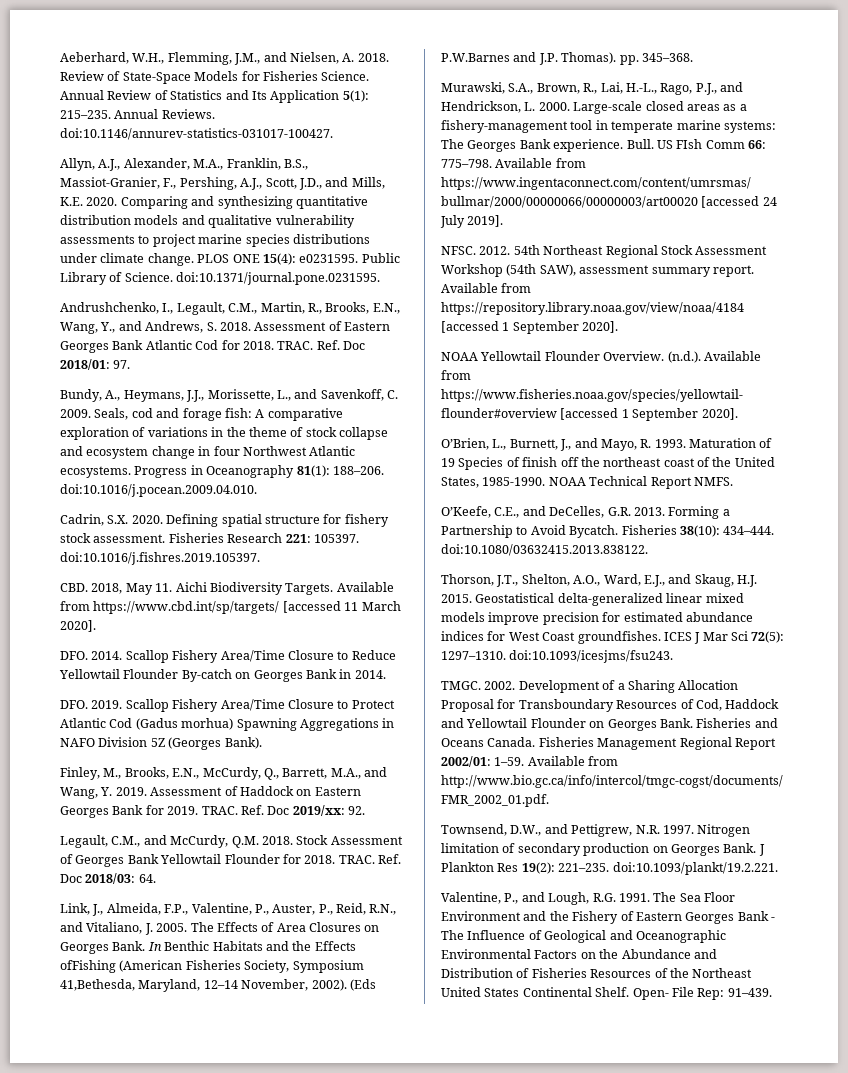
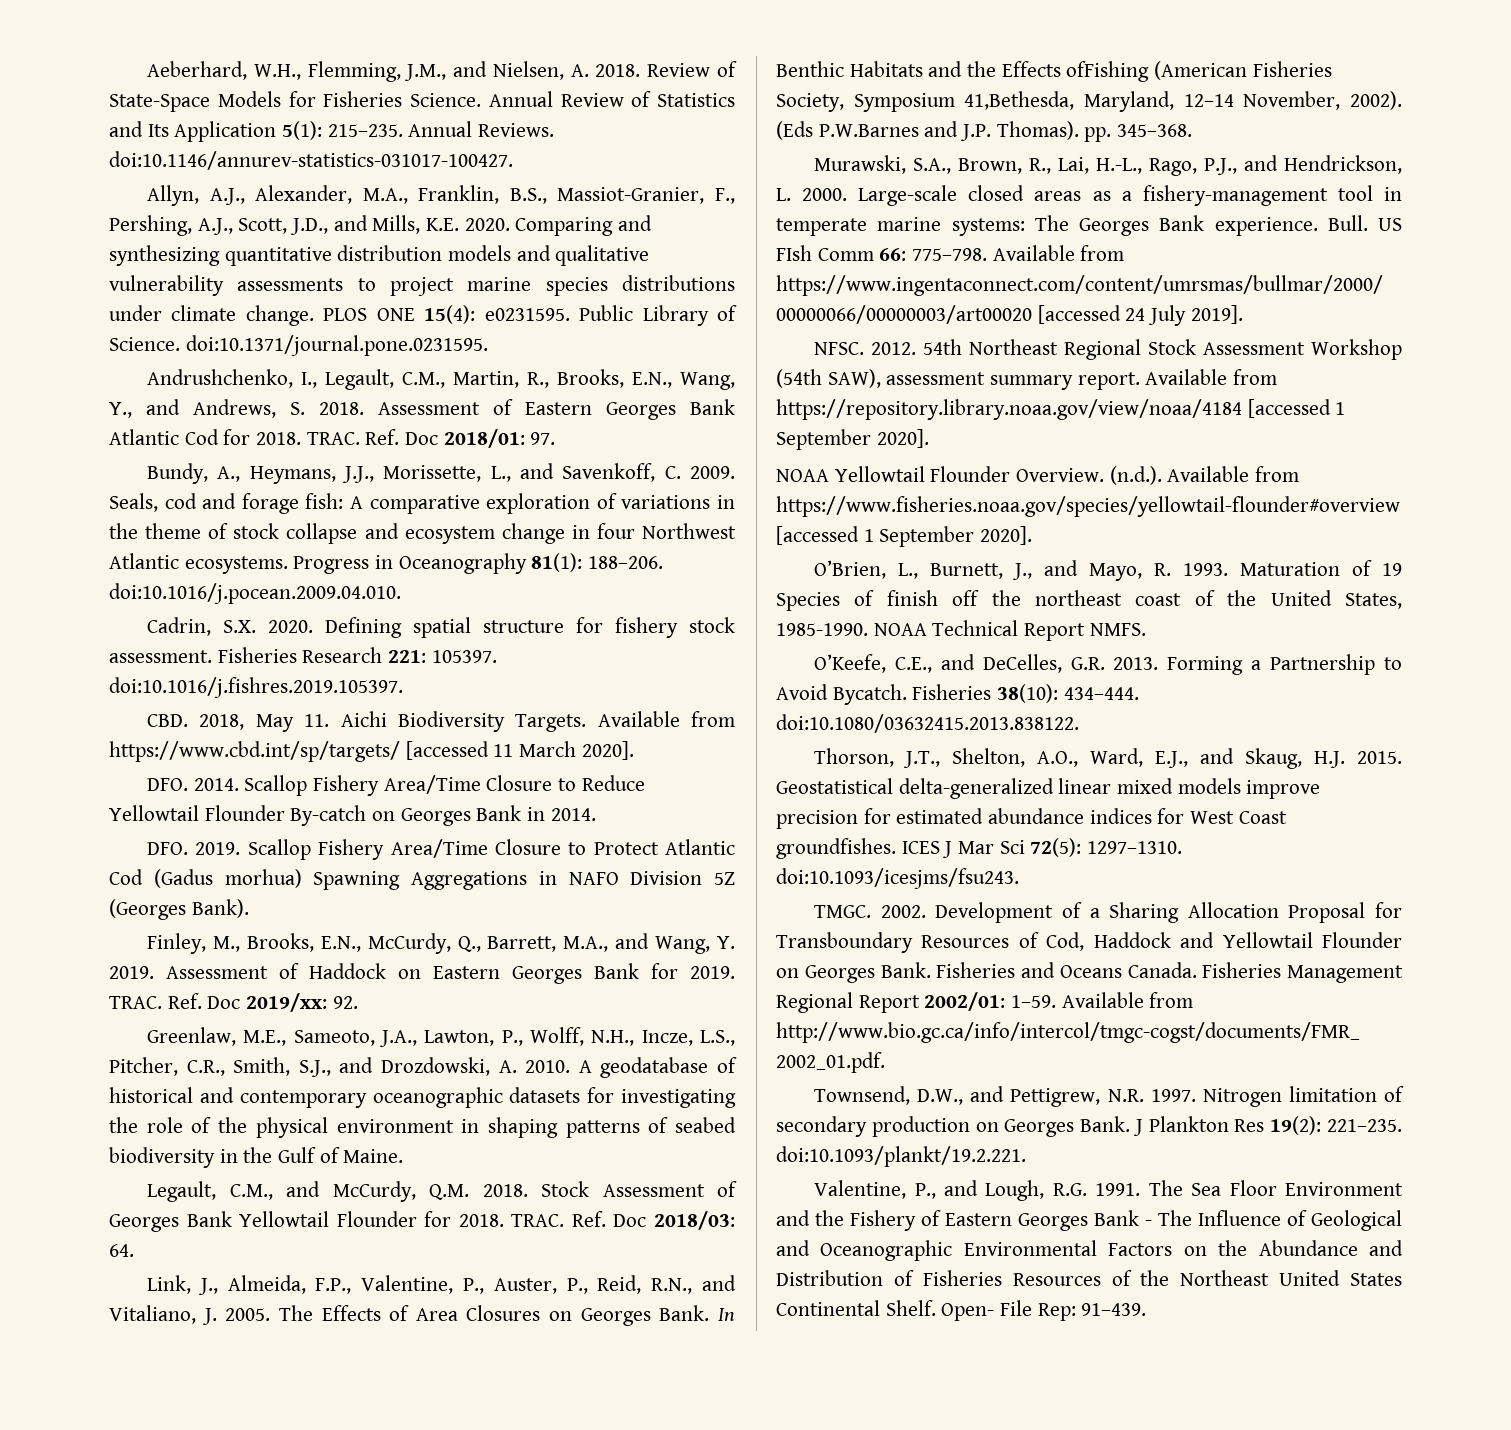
(365, 810) none -> [147,1027,735,1047] [109,1057,738,1078] [109,1087,736,1108] [109,1117,736,1138] [109,1147,404,1168] // Greenlaw, M.E., Sameoto, J.A., Lawton, P., Wolff, N.H., Incze, L.S., Pitcher, C.R., Smith, S.J., and Drozdowski, A. 2010. A geodatabase of historical and contemporary oceanographic datasets for investigating the role of the physical environment in shaping patterns of seabed biodiversity in the Gulf of Maine.

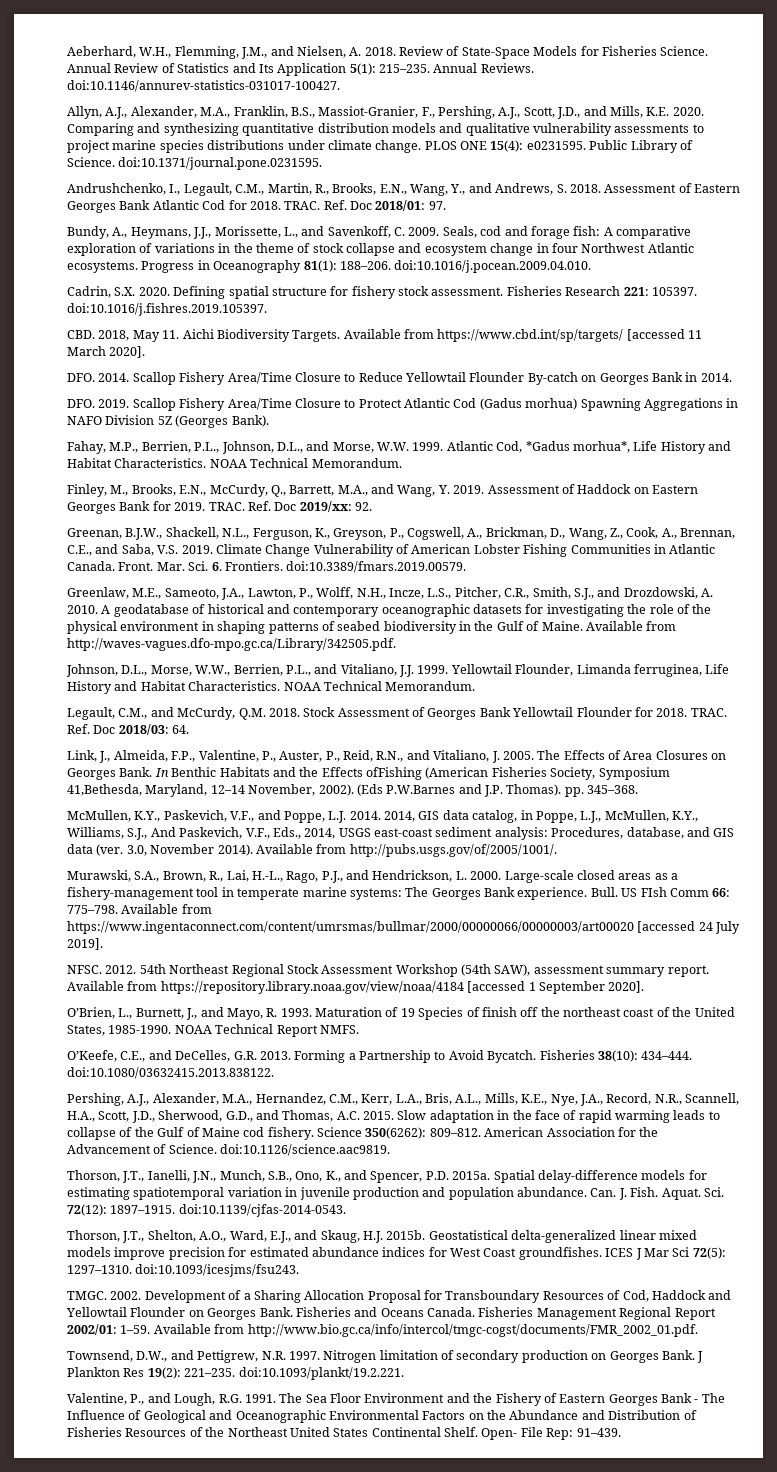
(249, 908) none -> [67,441,731,454] [67,458,402,468] // Fahay, M.P., Berrien, P.L., Johnson, D.L., and Morse, W.W. 1999. Atlantic Cod, *Gadus morhua*, Life History and Habitat Characteristics. NOAA Technical Memorandum.
(358, 1002) none -> [67,527,735,540] [67,544,716,557] [67,561,467,573] // Greenan, B.J.W., Shackell, N.L., Ferguson, K., Greyson, P., Cogswell, A., Brickman, D., Wang, Z., Cook, A., Brennan, C.E., and Saba, V.S. 2019. Climate Change Vulnerability of American Lobster Fishing Communities in Atlantic Canada. Front. Mar. Sci. 6. Frontiers. doi:10.3389/fmars.2019.00579.
(404, 1156) none -> [585,621,677,631] [67,638,396,651] [66,664,730,677] [67,681,476,694] Available from http://waves-vagues.dfo-mpo.gc.ca/Library/342505.pdf. // Johnson, D.L., Morse, W.W., Berrien, P.L., and Vitaliano, J.J. 1999. Yellowtail Flounder, Limanda ferruginea, Life History and Habitat Characteristics. NOAA Technical Memorandum.
(1193, 130) none -> [67,810,698,823] [67,827,735,840] [67,844,557,857] // McMullen, K.Y., Paskevich, V.F., and Poppe, L.J. 2014. 2014, GIS data catalog, in Poppe, L.J., McMullen, K.Y., Williams, S.J., And Paskevich, V.F., Eds., 2014, USGS east-coast sediment analysis: Procedures, database, and GIS data (ver. 3.0, November 2014). Available from http://pubs.usgs.gov/of/2005/1001/.
[776,466,1300,485] [776,496,1400,517] [776,526,1033,547] // NOAA Yellowtail Flounder Overview. (n.d.). Available from https://www.fisheries.noaa.gov/species/yellowtail-flounder#overview [accessed 1 September 2020]. -> (645, 987) none
(1079, 723) none -> [67,1093,739,1106] [67,1110,720,1123] [67,1127,659,1140] [67,1144,391,1156] [67,1170,707,1183] [67,1187,724,1200] [67,1204,346,1217] // Pershing, A.J., Alexander, M.A., Hernandez, C.M., Kerr, L.A., Bris, A.L., Mills, K.E., Nye, J.A., Record, N.R., Scannell, H.A., Scott, J.D., Sherwood, G.D., and Thomas, A.C. 2015. Slow adaptation in the face of rapid warming leads to collapse of the Gulf of Maine cod fishery. Science 350(6262): 809–812. American Association for the Advancement of Science. doi:10.1126/science.aac9819. // Thorson, J.T., Ianelli, J.N., Munch, S.B., Ono, K., and Spencer, P.D. 2015a. Spatial delay-difference models for estimating spatiotemporal variation in juvenile production and population abundance. Can. J. Fish. Aquat. Sci. 72(12): 1897–1915. doi:10.1139/cjfas-2014-0543.
[1357,751,1402,764] 2015. -> [386,1230,426,1240] 2015b.

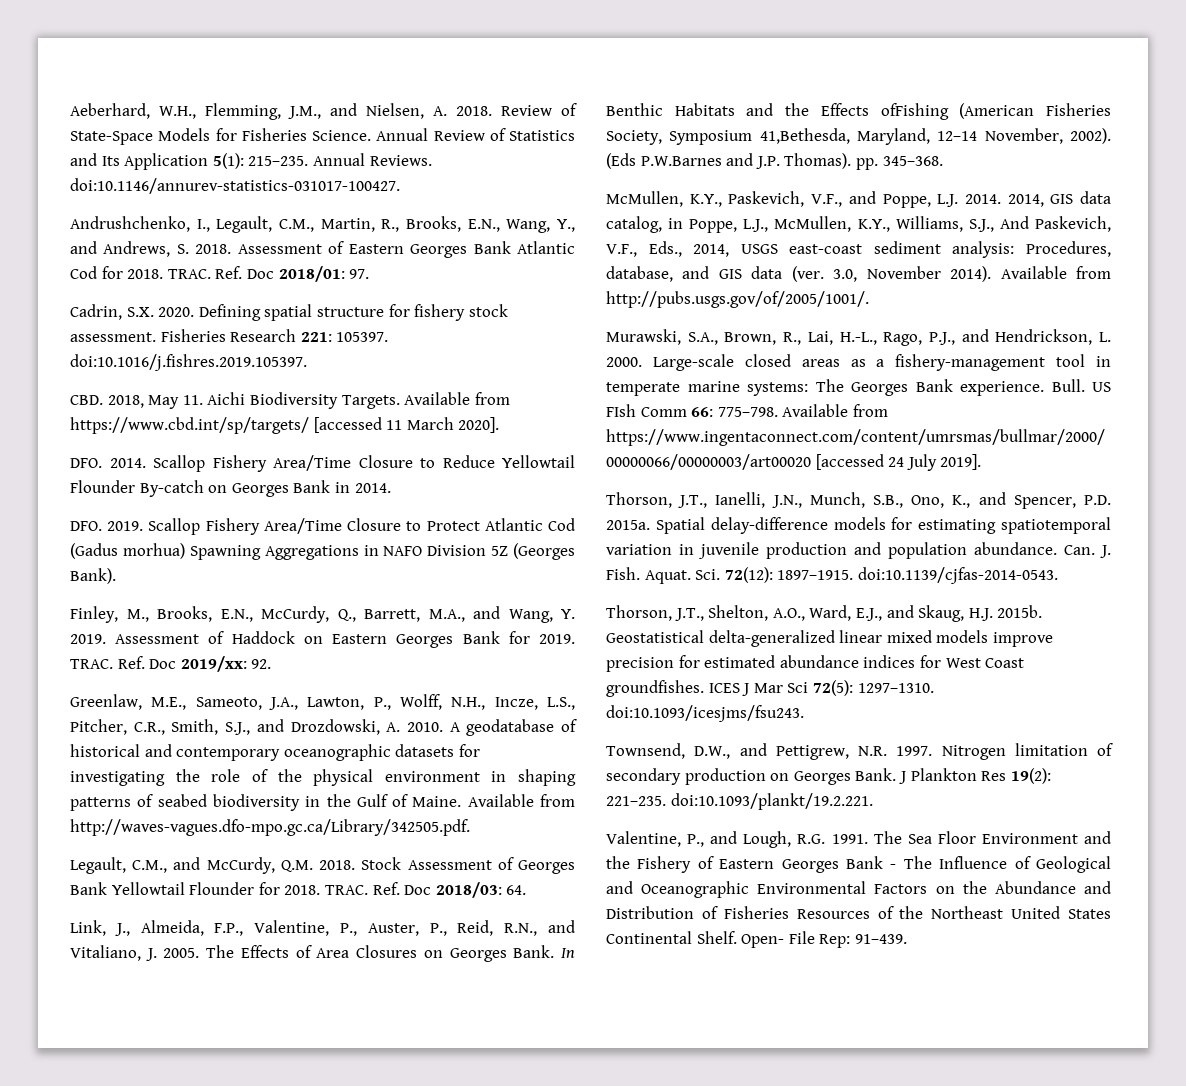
[67,106,704,119] [67,123,704,136] [67,140,693,153] [67,157,323,170] // Allyn, A.J., Alexander, M.A., Franklin, B.S., Massiot-Granier, F., Pershing, A.J., Scott, J.D., and Mills, K.E. 2020. Comparing and synthesizing quantitative distribution models and qualitative vulnerability assessments to project marine species distributions under climate change. PLOS ONE 15(4): e0231595. Public Library of Science. doi:10.1371/journal.pone.0231595. -> (400, 186) none
[67,226,691,239] [67,243,694,256] [67,260,592,273] // Bundy, A., Heymans, J.J., Morissette, L., and Savenkoff, C. 2009. Seals, cod and forage fish: A comparative exploration of variations in the theme of stock collapse and ecosystem change in four Northwest Atlantic ecosystems. Progress in Oceanography 81(1): 188–206. doi:10.1016/j.pocean.2009.04.010. -> (370, 274) none
[67,441,731,454] [67,458,402,468] // Fahay, M.P., Berrien, P.L., Johnson, D.L., and Morse, W.W. 1999. Atlantic Cod, *Gadus morhua*, Life History and Habitat Characteristics. NOAA Technical Memorandum. -> (116, 576) none
[67,527,735,540] [67,544,716,557] [67,561,467,573] // Greenan, B.J.W., Shackell, N.L., Ferguson, K., Greyson, P., Cogswell, A., Brickman, D., Wang, Z., Cook, A., Brennan, C.E., and Saba, V.S. 2019. Climate Change Vulnerability of American Lobster Fishing Communities in Atlantic Canada. Front. Mar. Sci. 6. Frontiers. doi:10.3389/fmars.2019.00579. -> (272, 664) none
[66,664,730,677] [67,681,476,694] // Johnson, D.L., Morse, W.W., Berrien, P.L., and Vitaliano, J.J. 1999. Yellowtail Flounder, Limanda ferruginea, Life History and Habitat Characteristics. NOAA Technical Memorandum. -> (470, 827) none
[67,964,709,977] [67,981,645,994] [67,1007,735,1020] [67,1024,359,1037] [67,1050,693,1063] [67,1067,274,1079] [67,1093,739,1106] [67,1110,720,1123] [67,1127,659,1140] [67,1144,391,1156] // NFSC. 2012. 54th Northeast Regional Stock Assessment Workshop (54th SAW), assessment summary report. Available from https://repository.library.noaa.gov/view/noaa/4184 [accessed 1 September 2020]. // O’Brien, L., Burnett, J., and Mayo, R. 1993. Maturation of 19 Species of finish off the northeast coast of the United States, 1985-1990. NOAA Technical Report NMFS. // O’Keefe, C.E., and DeCelles, G.R. 2013. Forming a Partnership to Avoid Bycatch. Fisheries 38(10): 434–444. doi:10.1080/03632415.2013.838122. // Pershing, A.J., Alexander, M.A., Hernandez, C.M., Kerr, L.A., Bris, A.L., Mills, K.E., Nye, J.A., Record, N.R., Scannell, H.A., Scott, J.D., Sherwood, G.D., and Thomas, A.C. 2015. Slow adaptation in the face of rapid warming leads to collapse of the Gulf of Maine cod fishery. Science 350(6262): 809–812. American Association for the Advancement of Science. doi:10.1126/science.aac9819. -> (982, 462) none
[67,1290,732,1303] [66,1307,716,1320] [67,1324,698,1337] // TMGC. 2002. Development of a Sharing Allocation Proposal for Transboundary Resources of Cod, Haddock and Yellowtail Flounder on Georges Bank. Fisheries and Oceans Canada. Fisheries Management Regional Report 2002/01: 1–59. Available from http://www.bio.gc.ca/info/intercol/tmgc-cogst/documents/FMR_2002_01.pdf. -> (804, 713) none

